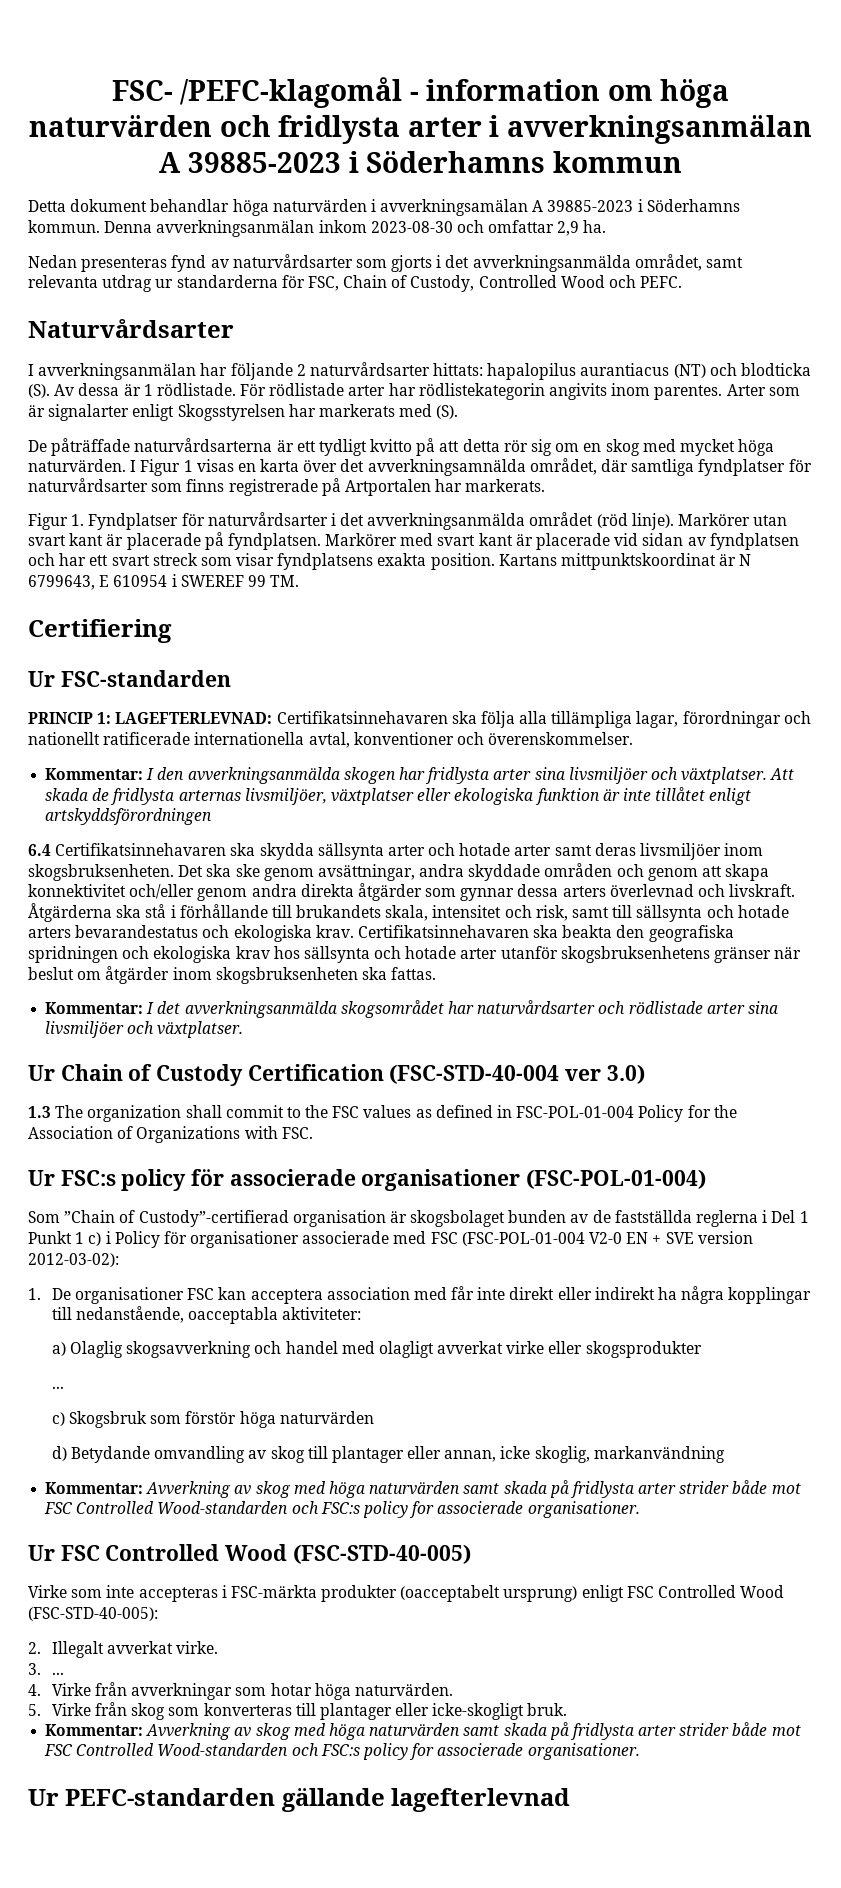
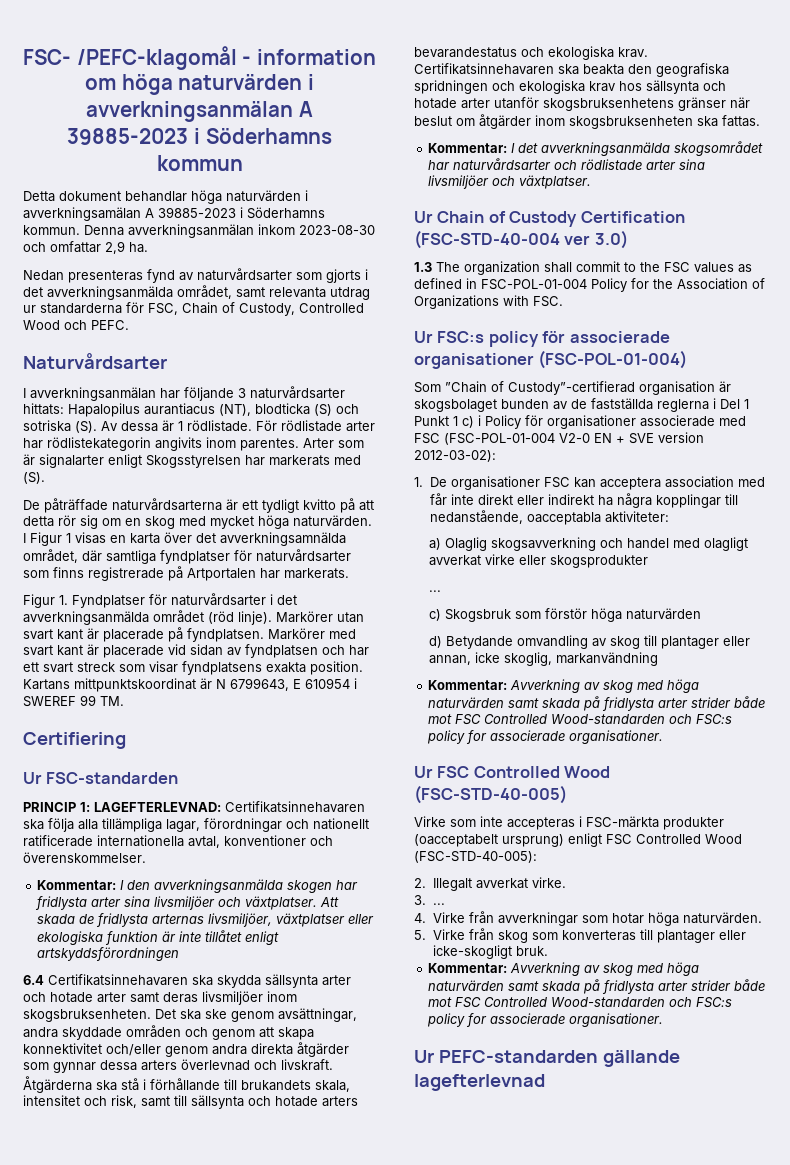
[219,115,482,144] och fridlysta arter -> (303, 82) none
[296,364,306,376] 2 -> [238,388,246,398] 3
[487,363,812,380] hapalopilus aurantiacus (NT) och blodticka -> [68,403,359,417] [23,420,71,432] Hapalopilus aurantiacus (NT), blodticka (S) och sotriska

